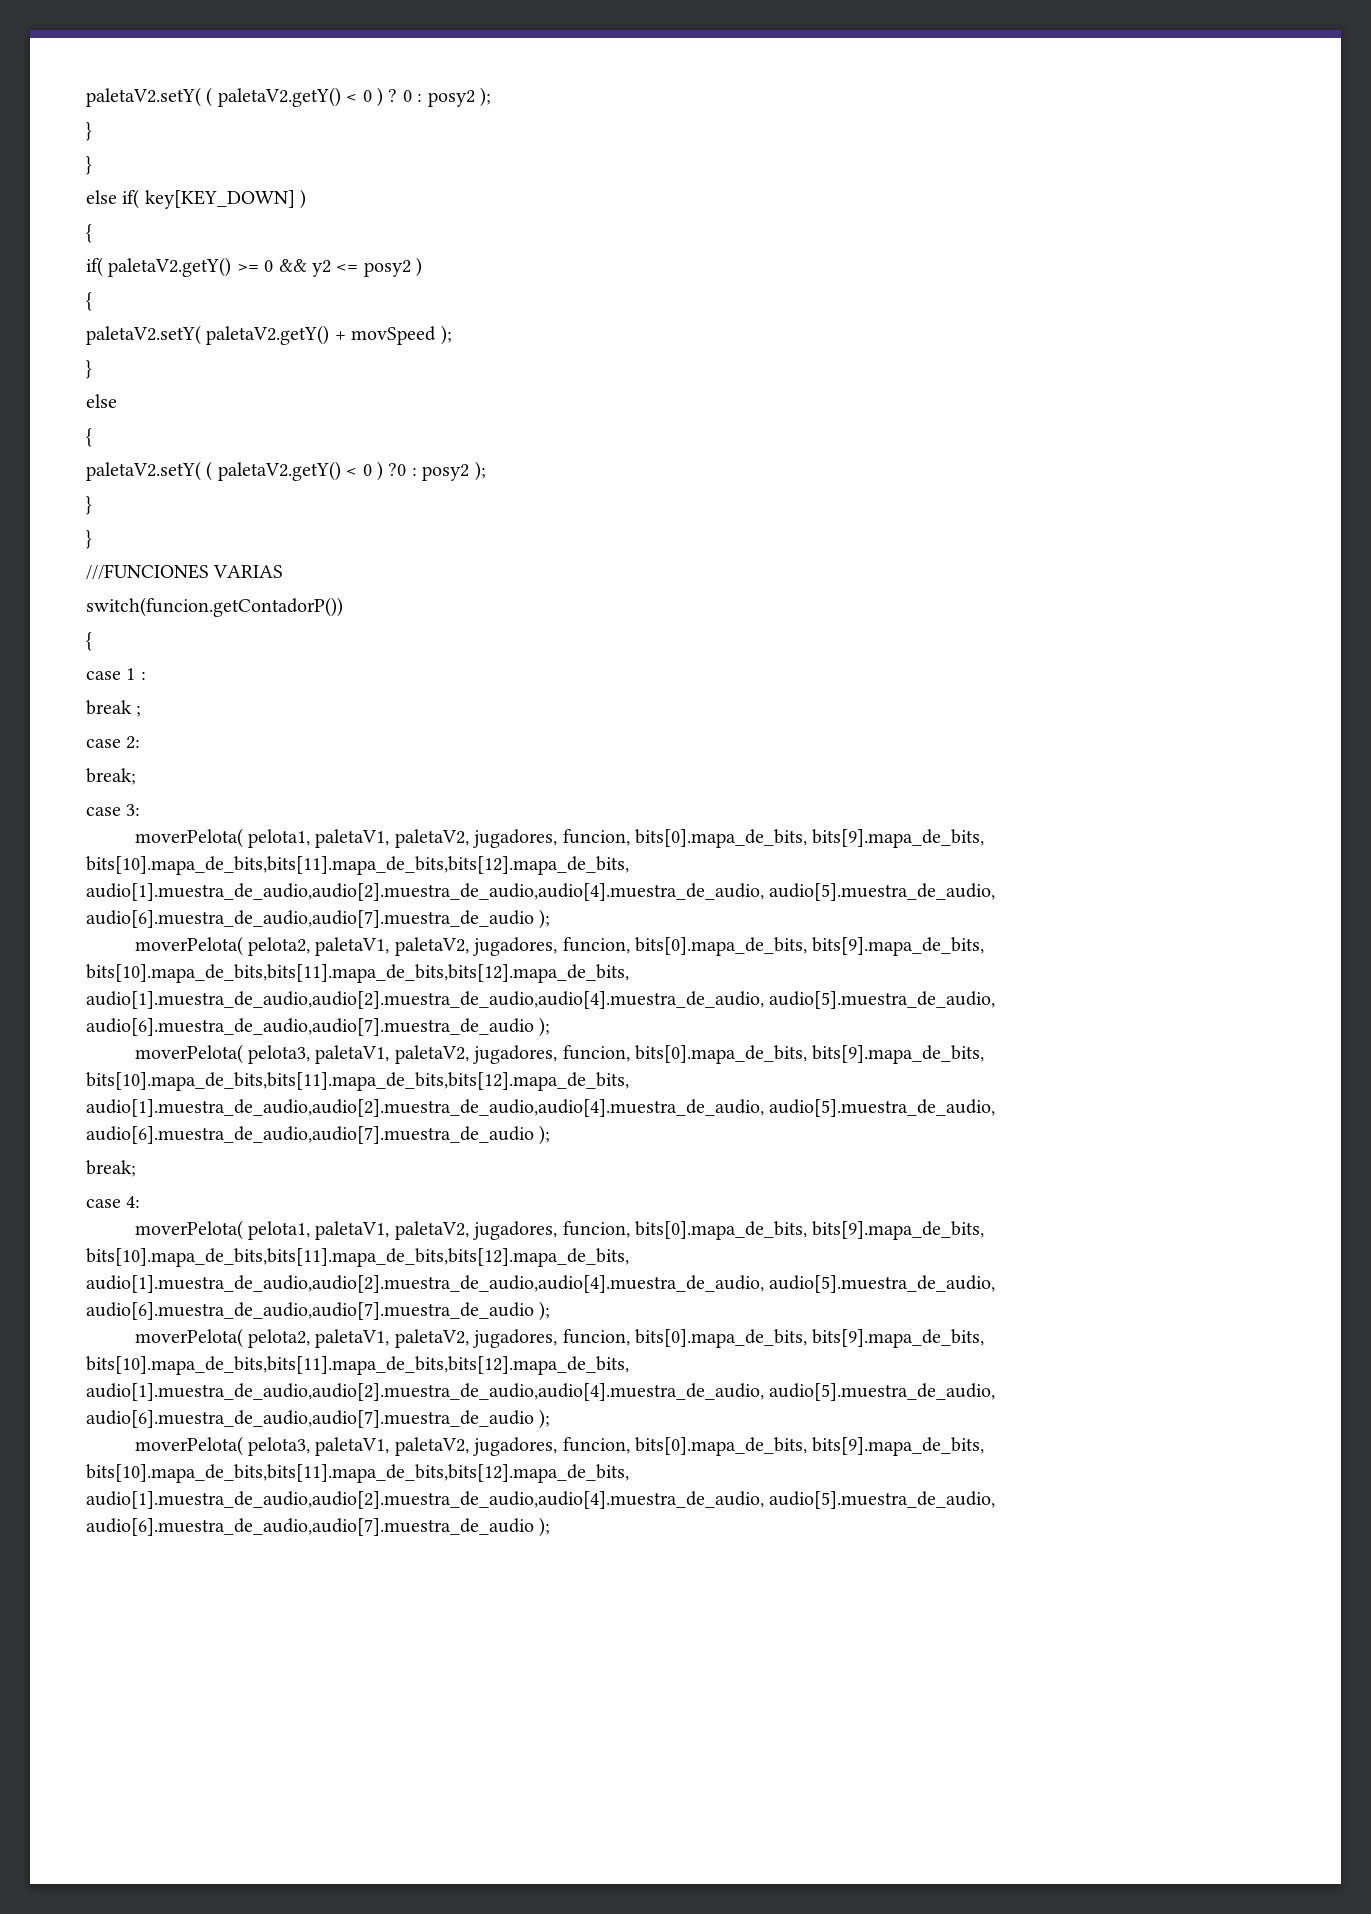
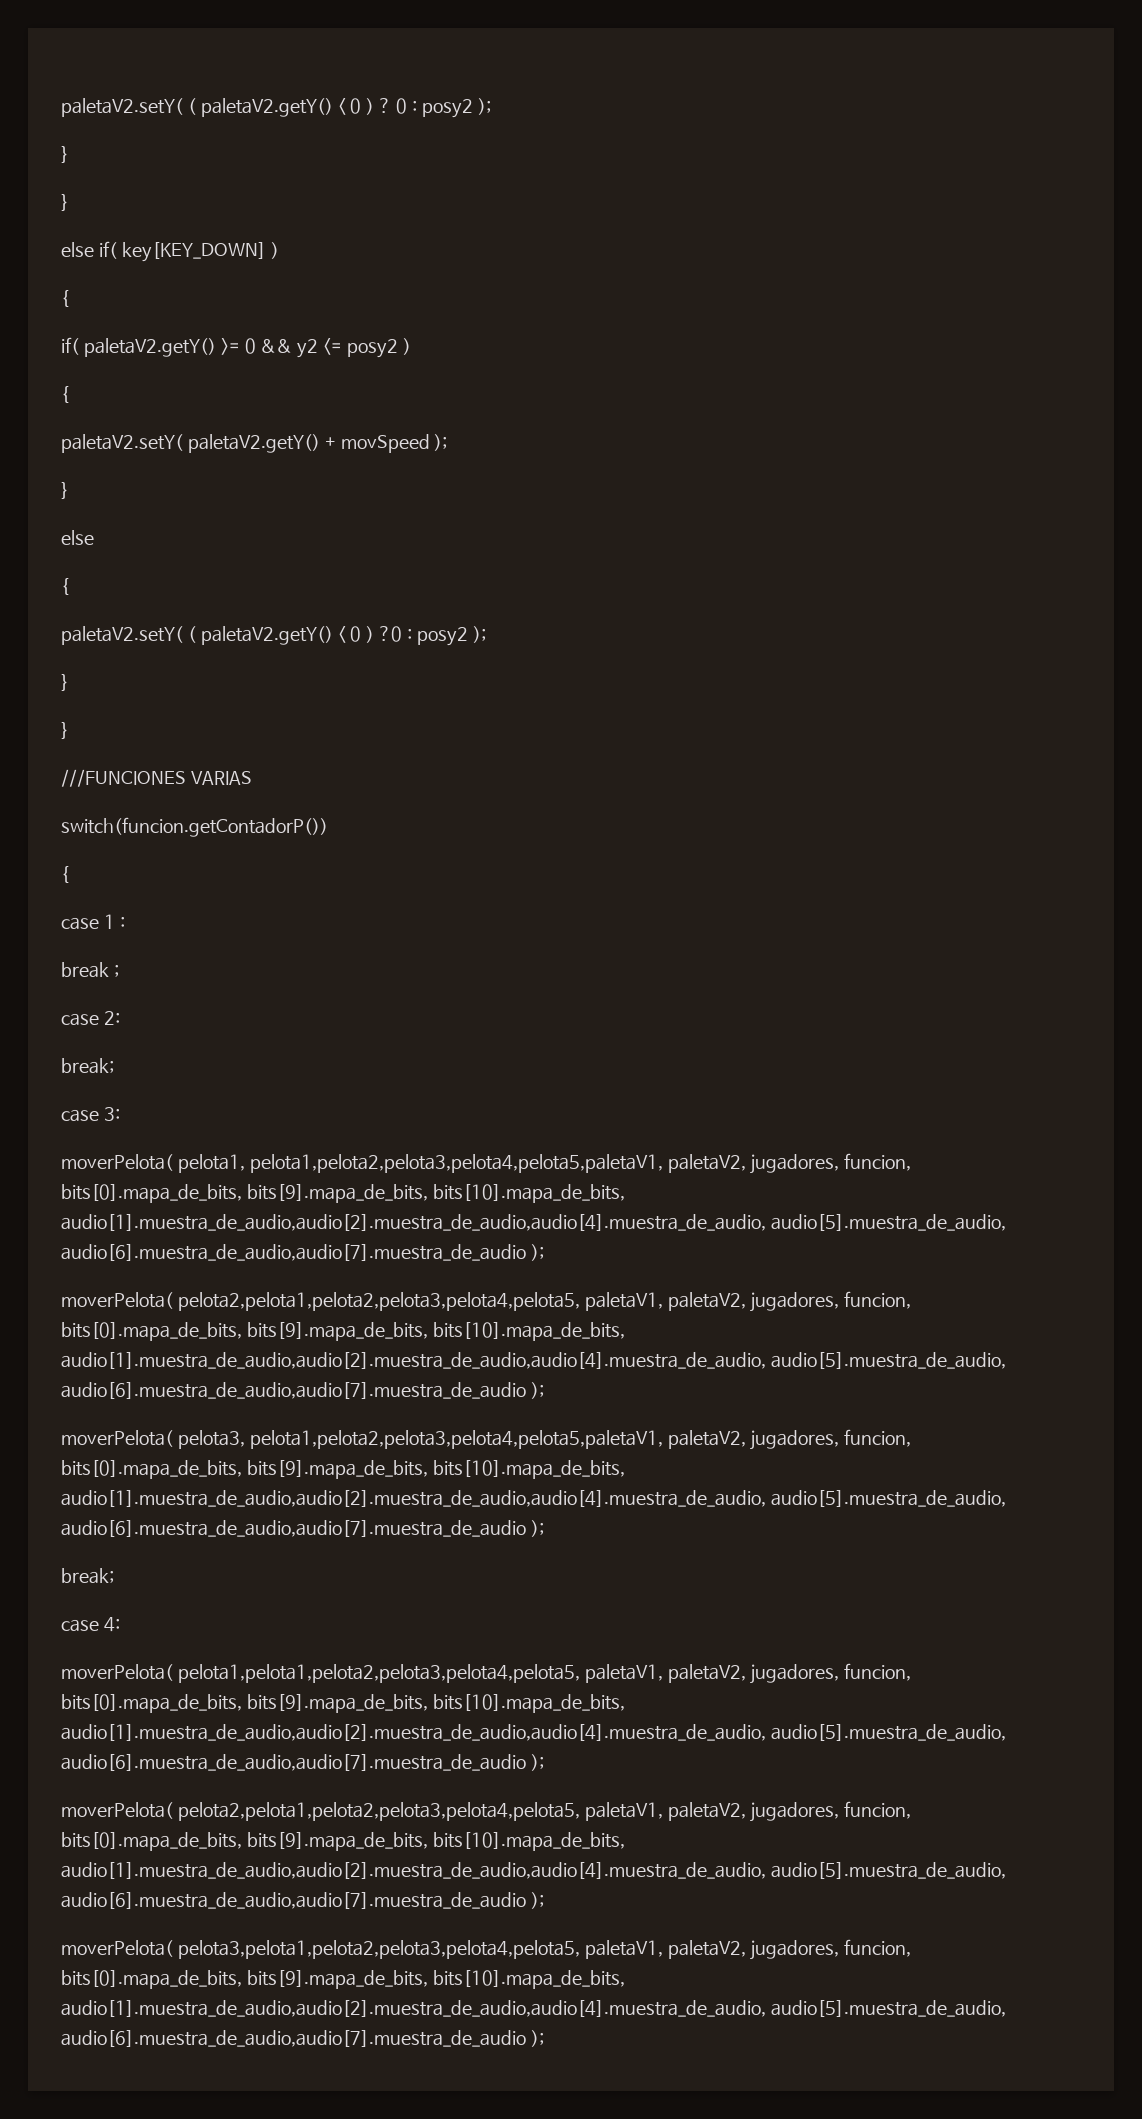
[315,829,985,848] [86,856,629,875] [86,883,996,901] [86,909,551,929] [134,936,985,956] [86,964,629,983] [86,991,996,1009] [86,1017,551,1037] [134,1044,985,1064] [86,1072,629,1091] paletaV1, paletaV2, jugadores, funcion, bits[0].mapa_de_bits, bits[9].mapa_de_bits, bits[10].mapa_de_bits,bits[11].mapa_de_bits,bits[12].mapa_de_bits, audio[1].muestra_de_audio,audio[2].muestra_de_audio,audio[4].muestra_de_audio, audio[5].muestra_de_audio, audio[6].muestra_de_audio,audio[7].muestra_de_audio ); // moverPelota( pelota2, paletaV1, paletaV2, jugadores, funcion, bits[0].mapa_de_bits, bits[9].mapa_de_bits, bits[10].mapa_de_bits,bits[11].mapa_de_bits,bits[12].mapa_de_bits, audio[1].muestra_de_audio,audio[2].muestra_de_audio,audio[4].muestra_de_audio, audio[5].muestra_de_audio, audio[6].muestra_de_audio,audio[7].muestra_de_audio ); // moverPelota( pelota3, paletaV1, paletaV2, jugadores, funcion, bits[0].mapa_de_bits, bits[9].mapa_de_bits, bits[10].mapa_de_bits,bits[11].mapa_de_bits,bits[12].mapa_de_bits, -> [249,1153,912,1174] [61,1184,625,1203] [61,1214,1006,1231] [61,1244,544,1261] [61,1291,912,1312] [61,1322,625,1341] [61,1352,1006,1369] [61,1382,544,1399] [61,1429,912,1450] [61,1460,625,1479] pelota1,pelota2,pelota3,pelota4,pelota5,paletaV1, paletaV2, jugadores, funcion, bits[0].mapa_de_bits, bits[9].mapa_de_bits, bits[10].mapa_de_bits, audio[1].muestra_de_audio,audio[2].muestra_de_audio,audio[4].muestra_de_audio, audio[5].muestra_de_audio, audio[6].muestra_de_audio,audio[7].muestra_de_audio ); // moverPelota( pelota2,pelota1,pelota2,pelota3,pelota4,pelota5, paletaV1, paletaV2, jugadores, funcion, bits[0].mapa_de_bits, bits[9].mapa_de_bits, bits[10].mapa_de_bits, audio[1].muestra_de_audio,audio[2].muestra_de_audio,audio[4].muestra_de_audio, audio[5].muestra_de_audio, audio[6].muestra_de_audio,audio[7].muestra_de_audio ); // moverPelota( pelota3, pelota1,pelota2,pelota3,pelota4,pelota5,paletaV1, paletaV2, jugadores, funcion, bits[0].mapa_de_bits, bits[9].mapa_de_bits, bits[10].mapa_de_bits,
[247,1221,985,1240] [86,1248,629,1267] [86,1275,996,1293] [86,1301,551,1321] [134,1328,985,1348] [86,1356,629,1375] [86,1383,996,1401] [86,1409,551,1429] [134,1436,985,1456] [86,1464,629,1483] pelota1, paletaV1, paletaV2, jugadores, funcion, bits[0].mapa_de_bits, bits[9].mapa_de_bits, bits[10].mapa_de_bits,bits[11].mapa_de_bits,bits[12].mapa_de_bits, audio[1].muestra_de_audio,audio[2].muestra_de_audio,audio[4].muestra_de_audio, audio[5].muestra_de_audio, audio[6].muestra_de_audio,audio[7].muestra_de_audio ); // moverPelota( pelota2, paletaV1, paletaV2, jugadores, funcion, bits[0].mapa_de_bits, bits[9].mapa_de_bits, bits[10].mapa_de_bits,bits[11].mapa_de_bits,bits[12].mapa_de_bits, audio[1].muestra_de_audio,audio[2].muestra_de_audio,audio[4].muestra_de_audio, audio[5].muestra_de_audio, audio[6].muestra_de_audio,audio[7].muestra_de_audio ); // moverPelota( pelota3, paletaV1, paletaV2, jugadores, funcion, bits[0].mapa_de_bits, bits[9].mapa_de_bits, bits[10].mapa_de_bits,bits[11].mapa_de_bits,bits[12].mapa_de_bits, -> [177,1663,912,1684] [61,1694,625,1713] [61,1724,1006,1741] [61,1754,544,1771] [61,1801,912,1822] [61,1832,625,1851] [61,1862,1006,1879] [61,1892,544,1909] [61,1939,912,1960] [61,1970,625,1989] pelota1,pelota1,pelota2,pelota3,pelota4,pelota5, paletaV1, paletaV2, jugadores, funcion, bits[0].mapa_de_bits, bits[9].mapa_de_bits, bits[10].mapa_de_bits, audio[1].muestra_de_audio,audio[2].muestra_de_audio,audio[4].muestra_de_audio, audio[5].muestra_de_audio, audio[6].muestra_de_audio,audio[7].muestra_de_audio ); // moverPelota( pelota2,pelota1,pelota2,pelota3,pelota4,pelota5, paletaV1, paletaV2, jugadores, funcion, bits[0].mapa_de_bits, bits[9].mapa_de_bits, bits[10].mapa_de_bits, audio[1].muestra_de_audio,audio[2].muestra_de_audio,audio[4].muestra_de_audio, audio[5].muestra_de_audio, audio[6].muestra_de_audio,audio[7].muestra_de_audio ); // moverPelota( pelota3,pelota1,pelota2,pelota3,pelota4,pelota5, paletaV1, paletaV2, jugadores, funcion, bits[0].mapa_de_bits, bits[9].mapa_de_bits, bits[10].mapa_de_bits,

